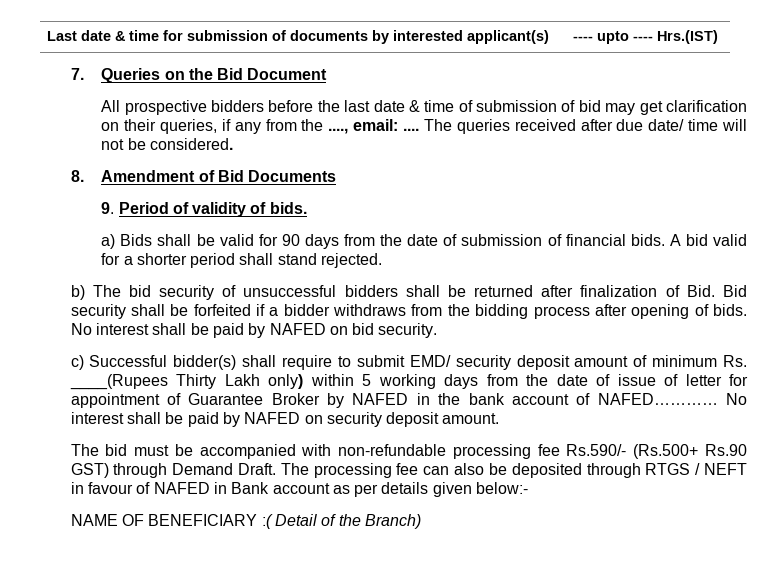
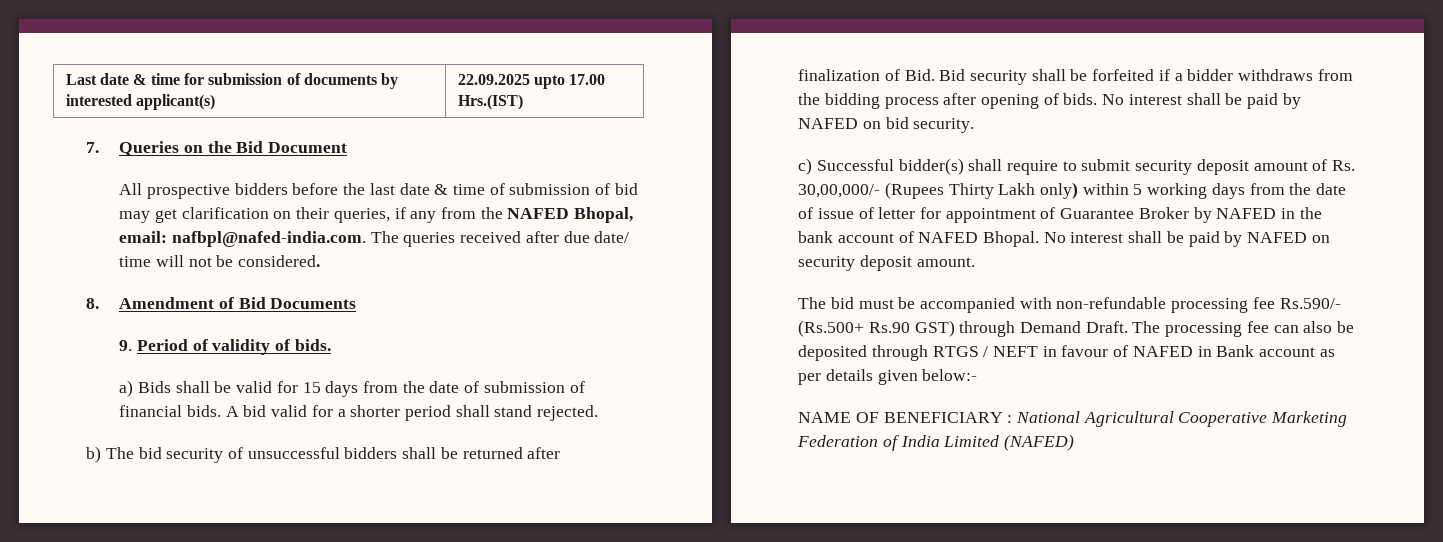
[572,31,653,44] ---- upto ---- -> [457,74,606,89] 22.09.2025 upto 17.00
[328,119,420,134] ...., email: .... -> [507,207,634,223] [119,231,366,247] NAFED Bhopal, email: nafbpl@nafed-india.com.
[281,234,300,246] 90 -> [302,382,321,393] 15
[409,355,451,367] EMD/ -> (1131, 165) none
[652,355,747,367] [69,374,168,390] minimum Rs. ____(Rupees -> [1332,160,1356,171] [798,182,944,199] Rs. 30,00,000/- (Rupees
[597,393,718,405] NAFED………… -> [918,231,1039,247] NAFED Bhopal.
[261,514,421,529] :( Detail of the Branch) -> [1007,411,1348,427] [797,434,1074,451] : National Agricultural Cooperative Marketing Federation of India Limited (NAFED)

